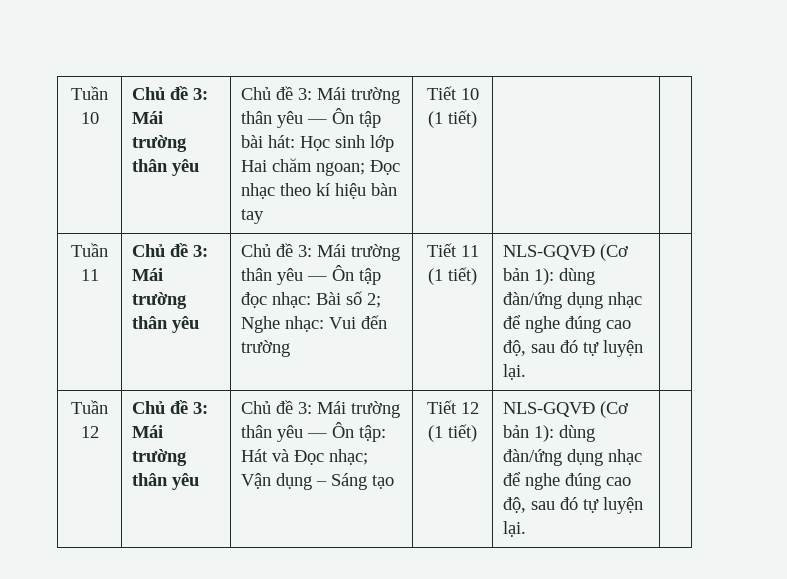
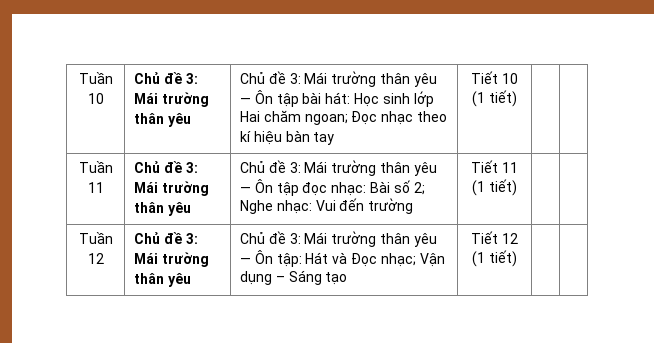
[503,244,629,261] [503,268,596,285] [503,292,643,309] [503,315,632,333] [503,340,644,357] [503,364,527,380] NLS-GQVĐ (Cơ bản 1): dùng đàn/ứng dụng nhạc để nghe đúng cao độ, sau đó tự luyện lại. -> (517, 187) none
[503,401,629,418] [503,425,596,442] [503,449,643,466] [503,472,632,490] [503,497,644,514] [503,521,527,537] NLS-GQVĐ (Cơ bản 1): dùng đàn/ứng dụng nhạc để nghe đúng cao độ, sau đó tự luyện lại. -> (517, 258) none

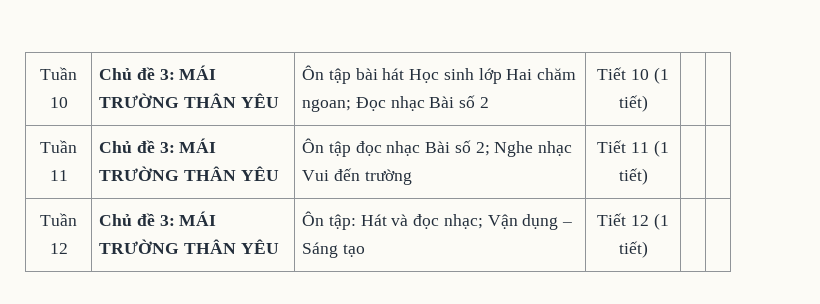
[134,92,209,107] [134,113,191,127] [240,71,437,87] [240,98,252,104] Mái trường thân yêu | Chủ đề 3: Mái trường thân yêu — -> [179,65,217,80] [99,93,279,108] MÁI TRƯỜNG THÂN YÊU |
[325,92,351,104] hát: -> [382,68,405,80] hát
[416,111,447,122] [240,130,335,145] theo kí hiệu bàn tay -> [429,95,489,108] Bài số 2
[134,181,209,196] [134,202,191,216] [240,160,437,176] [240,187,252,193] Mái trường thân yêu | Chủ đề 3: Mái trường thân yêu — -> [179,138,217,153] [99,166,279,181] MÁI TRƯỜNG THÂN YÊU |
[331,182,367,196] nhạc: -> [386,141,421,156] nhạc
[276,200,312,214] nhạc: -> [538,141,573,156] nhạc
[134,252,209,267] [134,273,191,287] [240,231,437,247] [240,258,252,264] Mái trường thân yêu | Chủ đề 3: Mái trường thân yêu — -> [179,211,217,226] [99,239,279,254] MÁI TRƯỜNG THÂN YÊU |
[350,253,377,267] Đọc -> [413,214,440,229] đọc

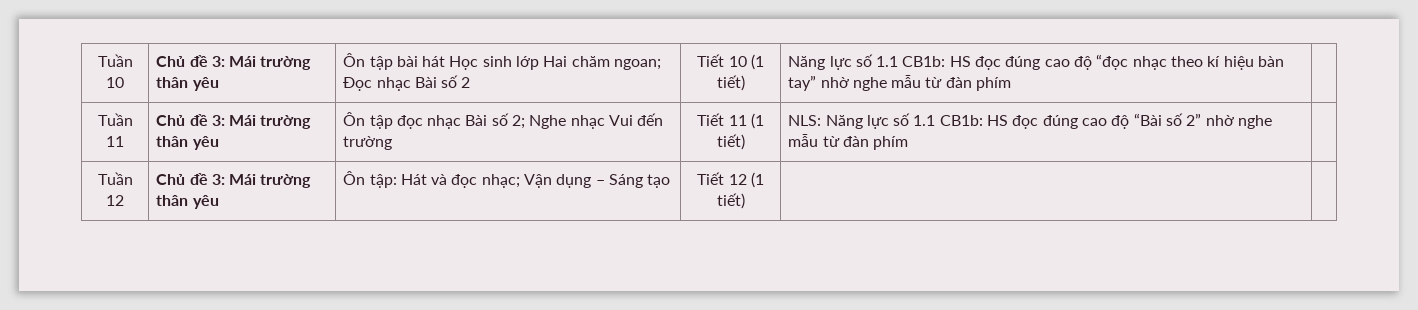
[179,65,217,80] [99,93,279,108] MÁI TRƯỜNG THÂN YÊU -> [229,56,312,70] [156,77,219,91] Mái trường thân yêu
(648, 103) none -> [788,54,1285,70] [788,75,1012,91] Năng lực số 1.1 CB1b: HS đọc đúng cao độ “đọc nhạc theo kí hiệu bàn tay” nhờ nghe mẫu từ đàn phím
[179,138,217,153] [99,166,279,181] MÁI TRƯỜNG THÂN YÊU -> [229,115,312,129] [156,136,219,150] Mái trường thân yêu
(648, 176) none -> [788,113,1273,129] [788,134,909,150] NLS: Năng lực số 1.1 CB1b: HS đọc đúng cao độ “Bài số 2” nhờ nghe mẫu từ đàn phím
[179,211,217,226] [99,239,279,254] MÁI TRƯỜNG THÂN YÊU -> [229,174,312,188] [156,195,219,209] Mái trường thân yêu

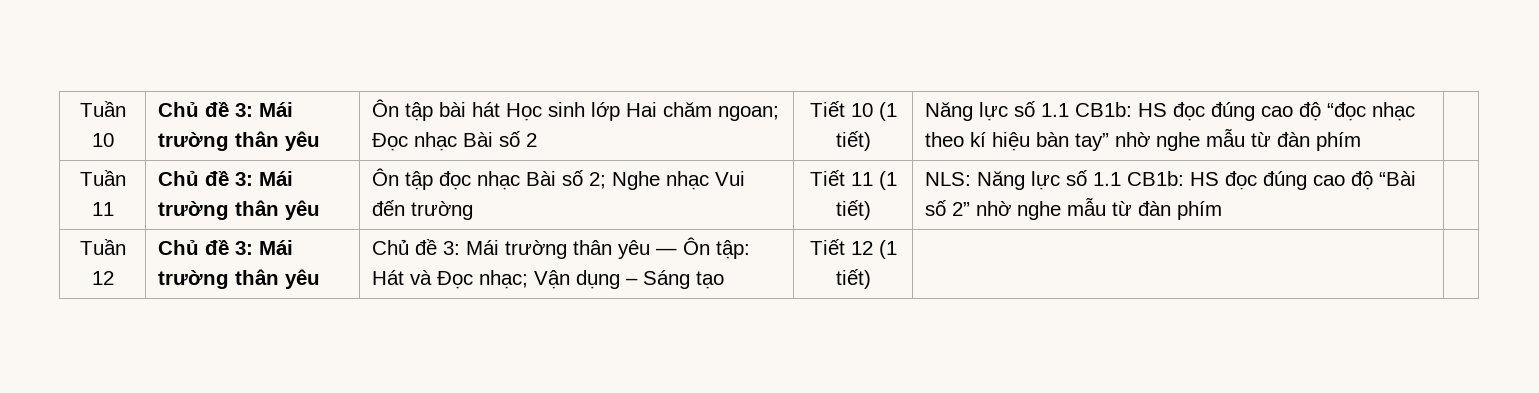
(219, 202) none -> [371,239,677,259] Chủ đề 3: Mái trường thân yêu —
[451,174,478,188] đọc -> [436,271,473,289] Đọc

